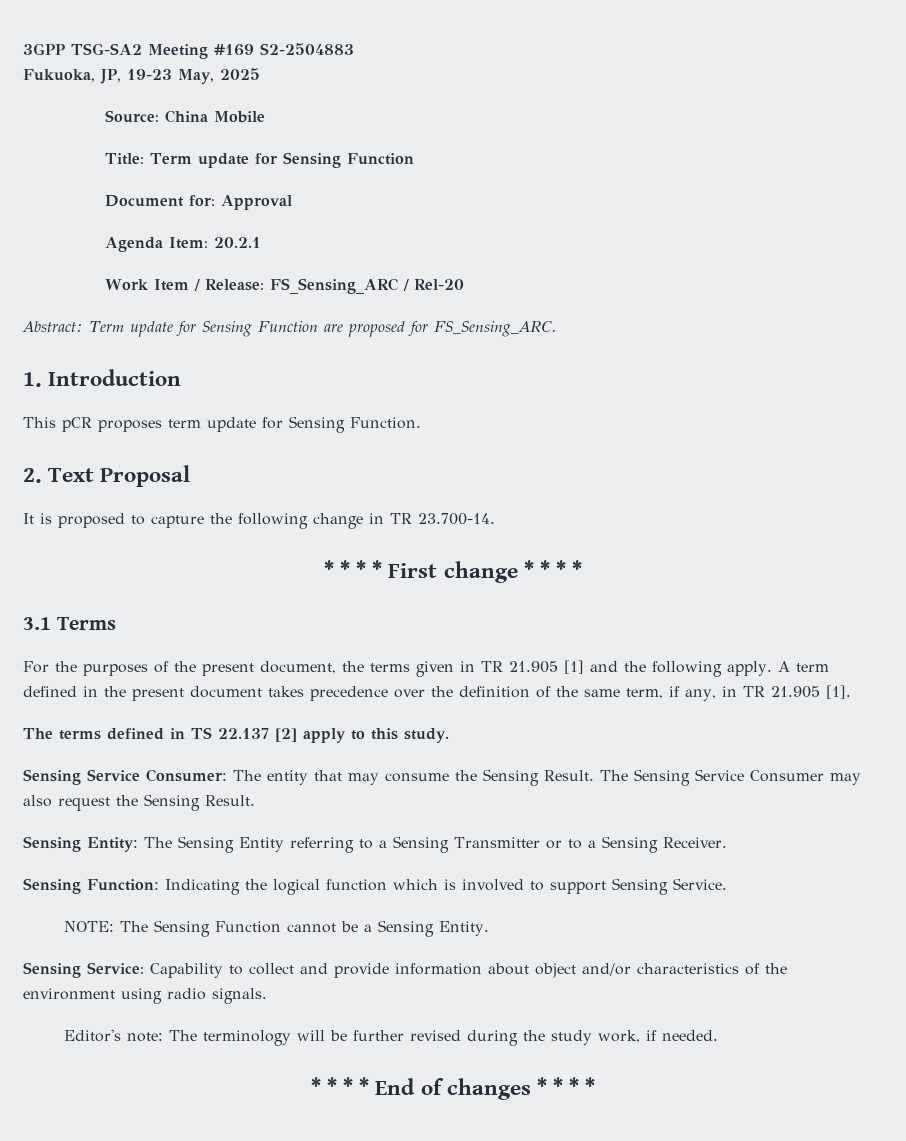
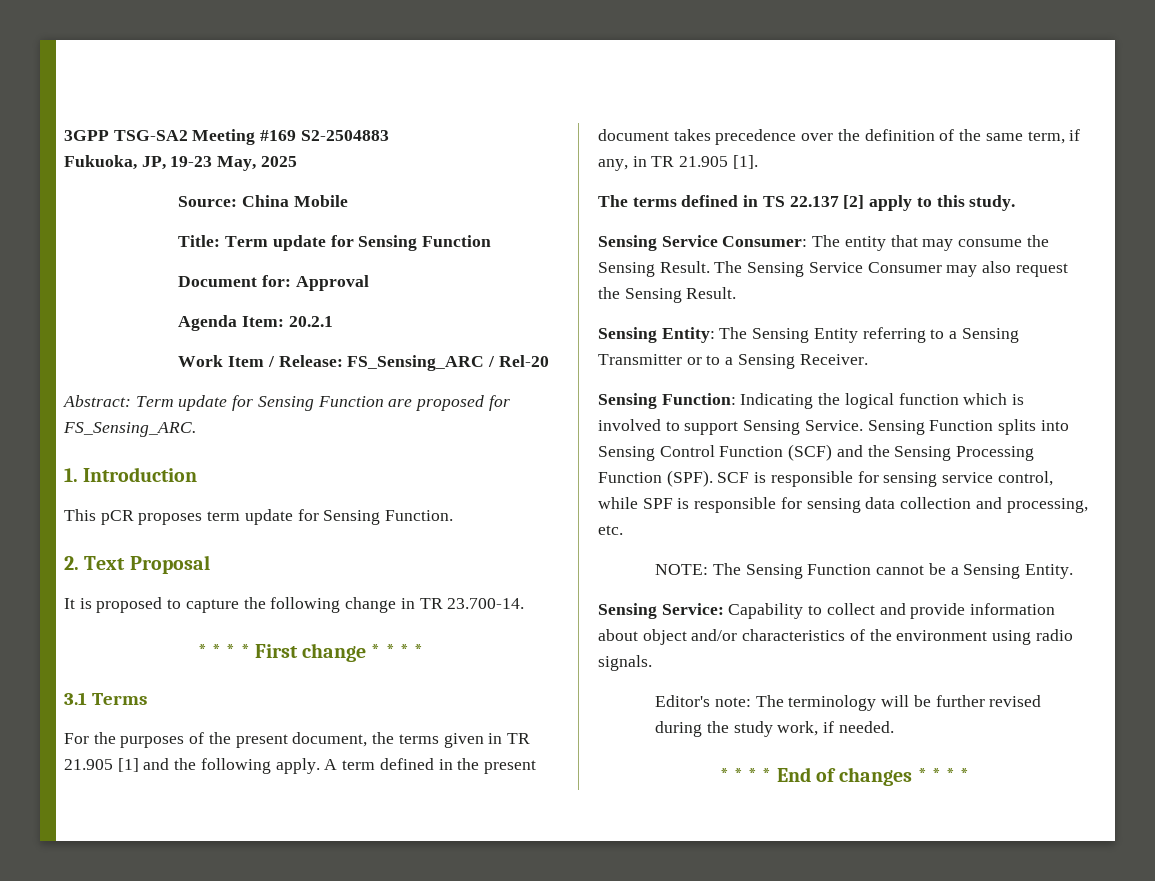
(727, 884) none -> [867,419,1069,435] [598,444,1035,461] [598,470,1053,487] [598,497,1088,513] [598,525,623,535] Sensing Function splits into Sensing Control Function (SCF) and the Sensing Processing Function (SPF). SCF is responsible for sensing service control, while SPF is responsible for sensing data collection and processing, etc.

